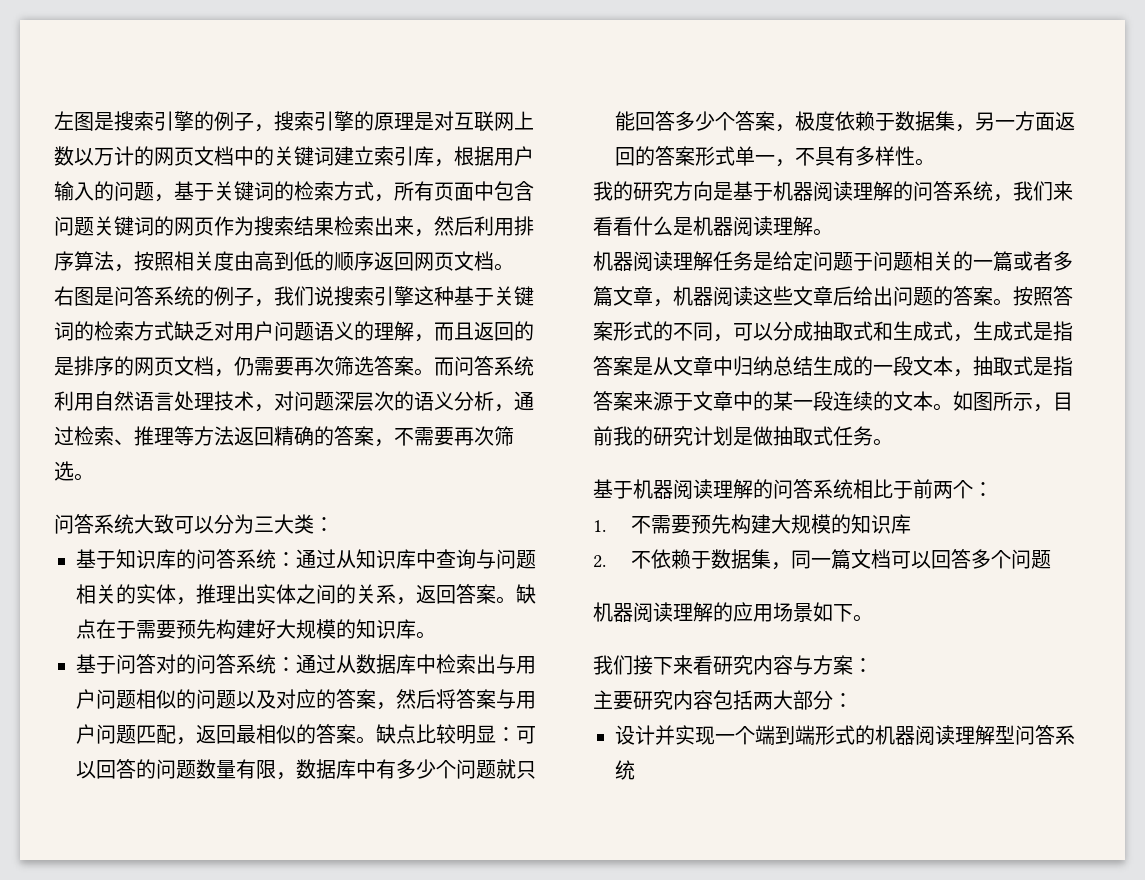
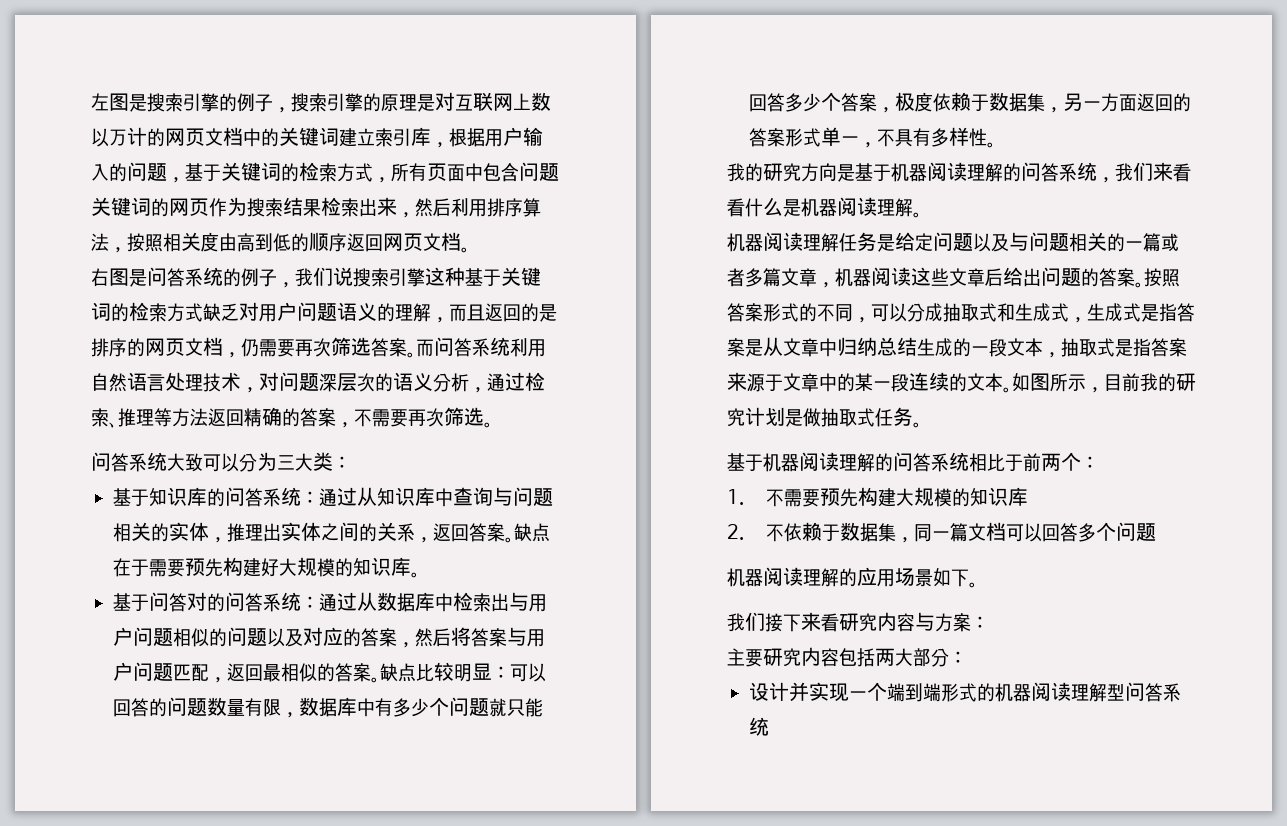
[853,253,873,271] 于 -> [973,232,1029,252] 以及与

